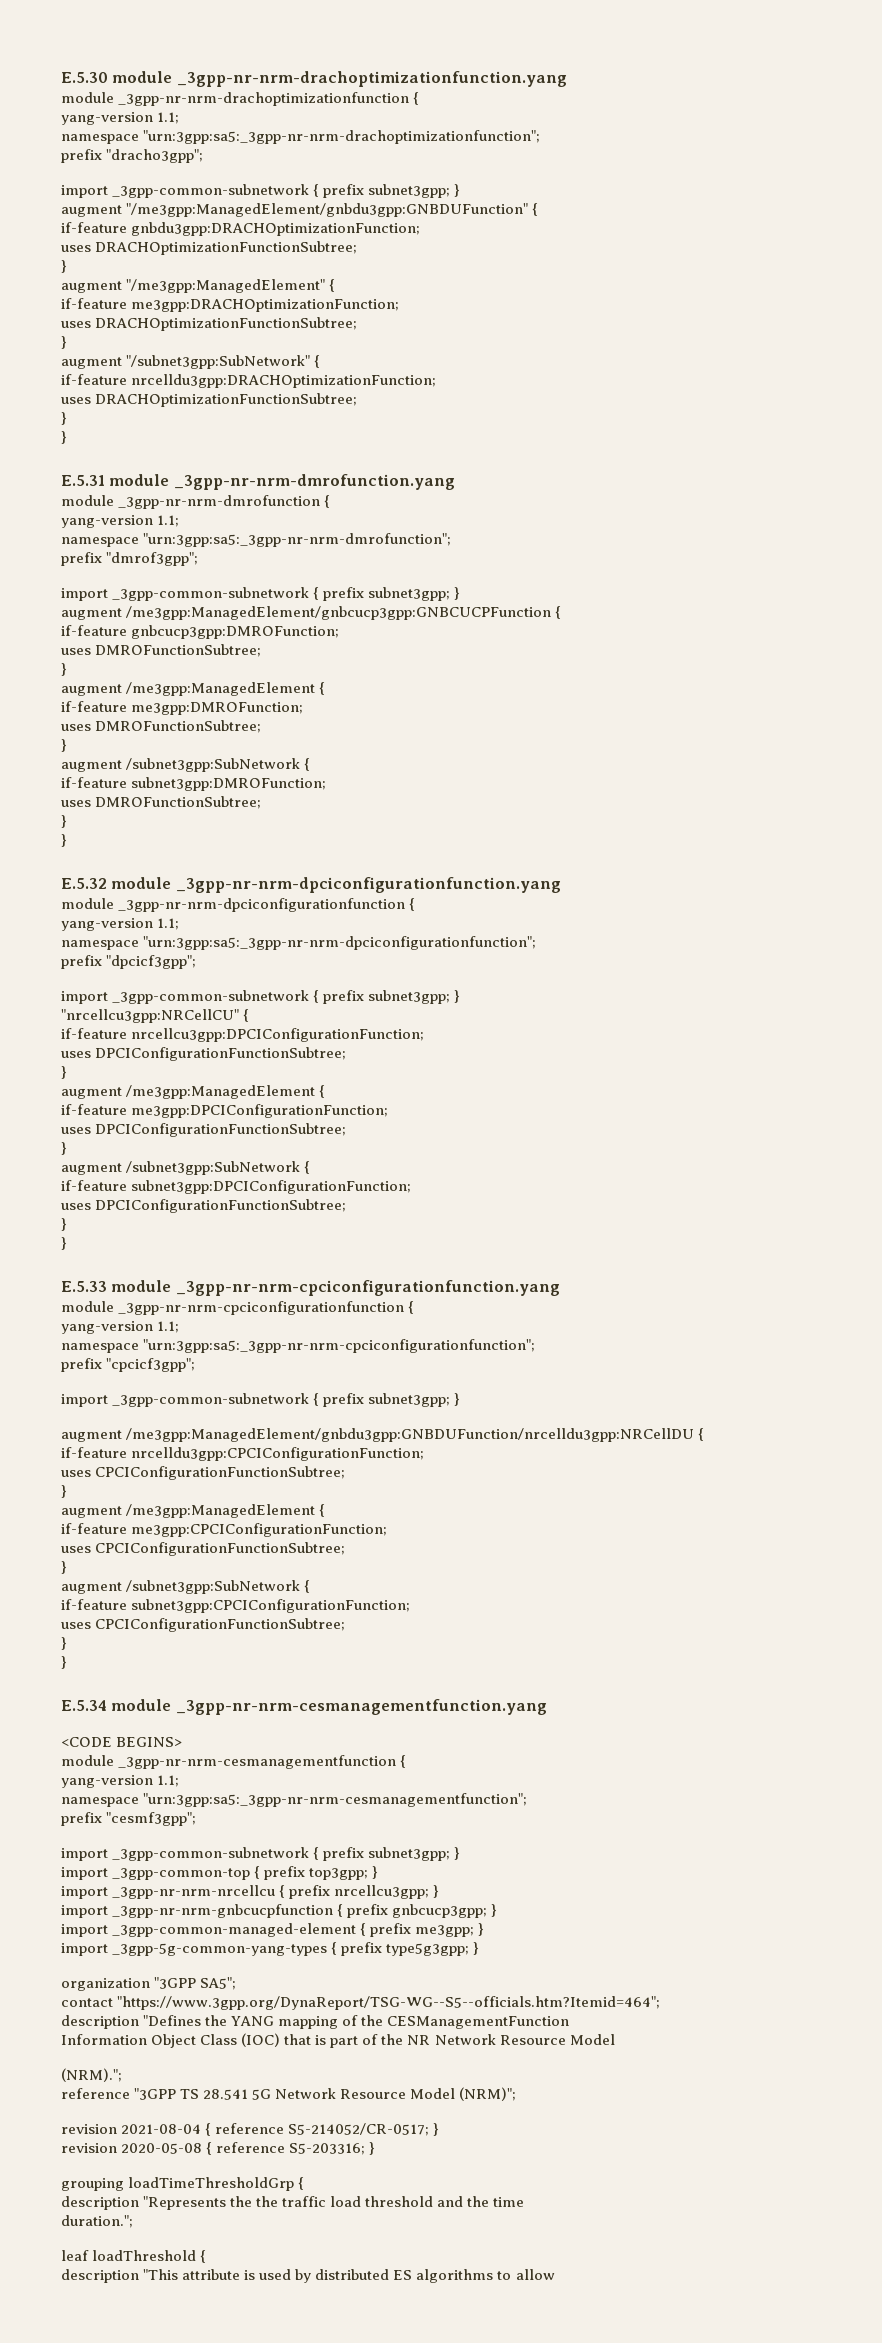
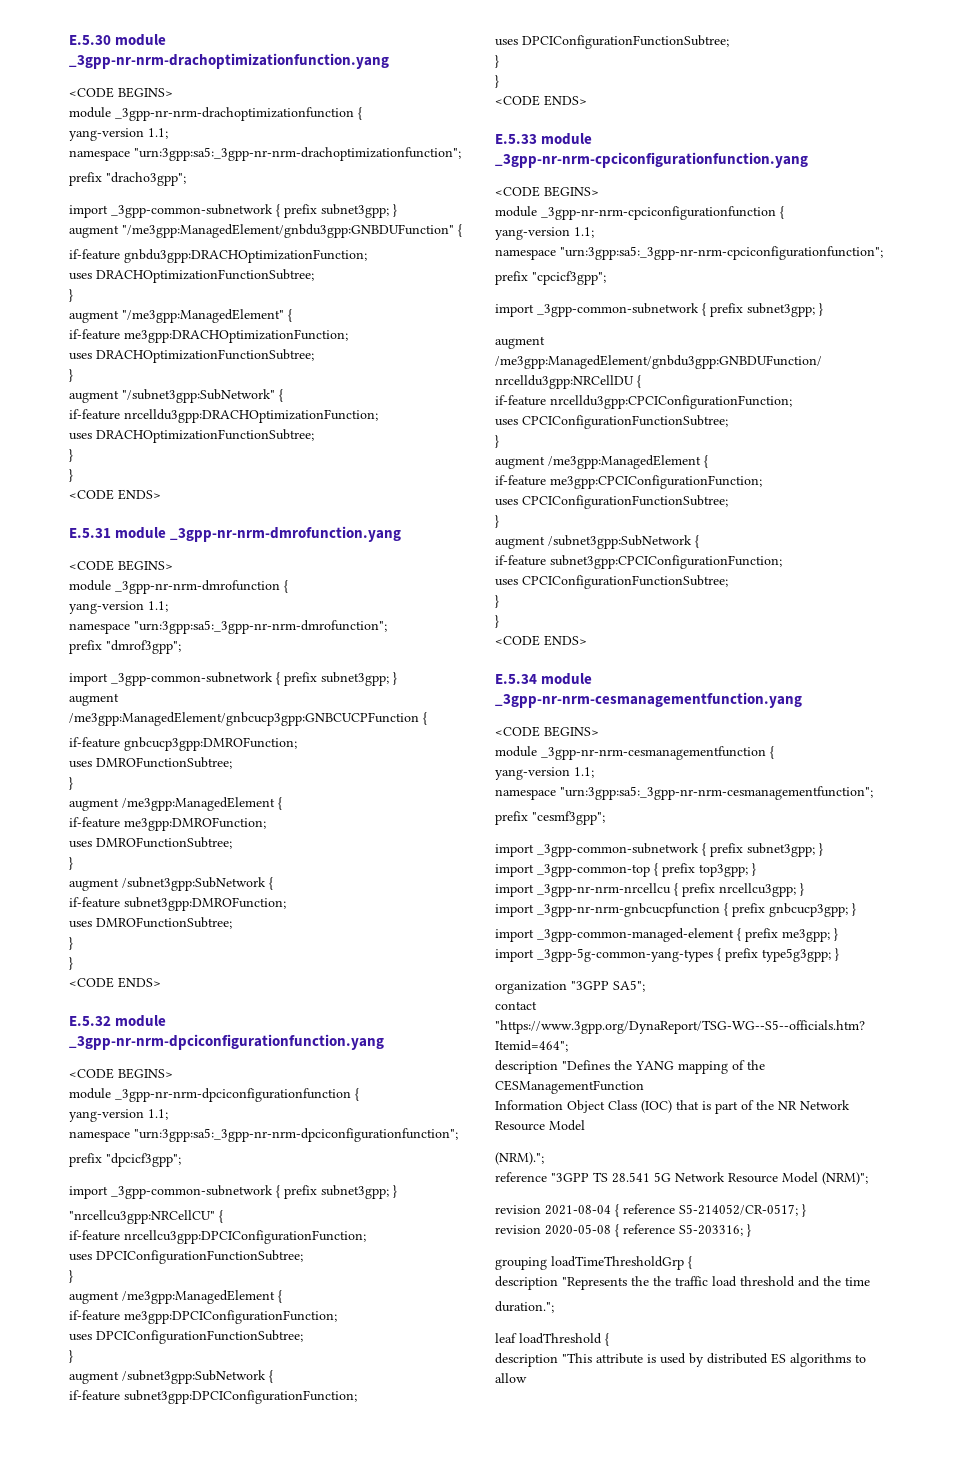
(567, 79) none -> [69,87,173,98] // <CODE BEGINS>
(67, 437) none -> [69,489,161,500] // <CODE ENDS>
(455, 482) none -> [69,560,173,571] // <CODE BEGINS>
(67, 840) none -> [69,977,161,988] // <CODE ENDS>
(561, 885) none -> [69,1068,173,1079] // <CODE BEGINS>
(67, 1243) none -> [495,95,587,106] // <CODE ENDS>
(560, 1288) none -> [495,186,599,197] // <CODE BEGINS>
(67, 1662) none -> [495,635,587,646] // <CODE ENDS>

